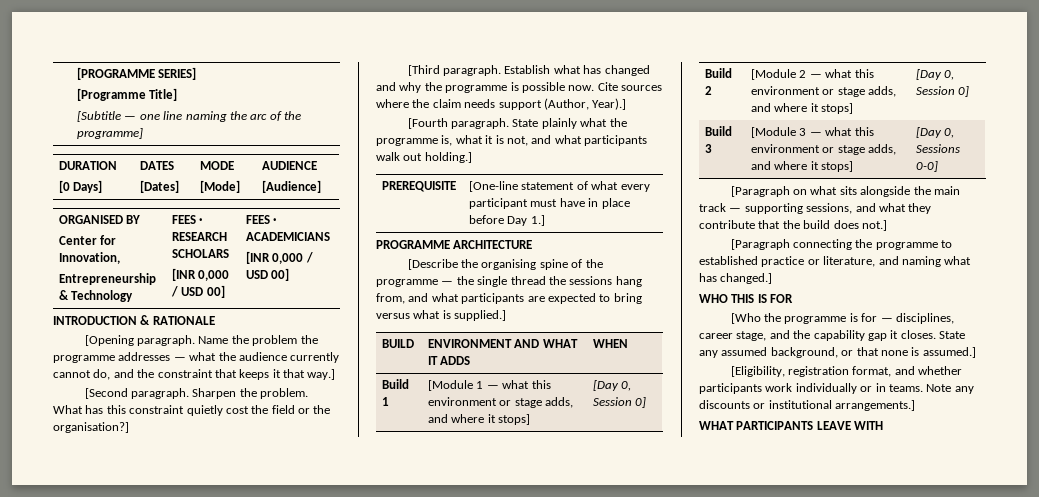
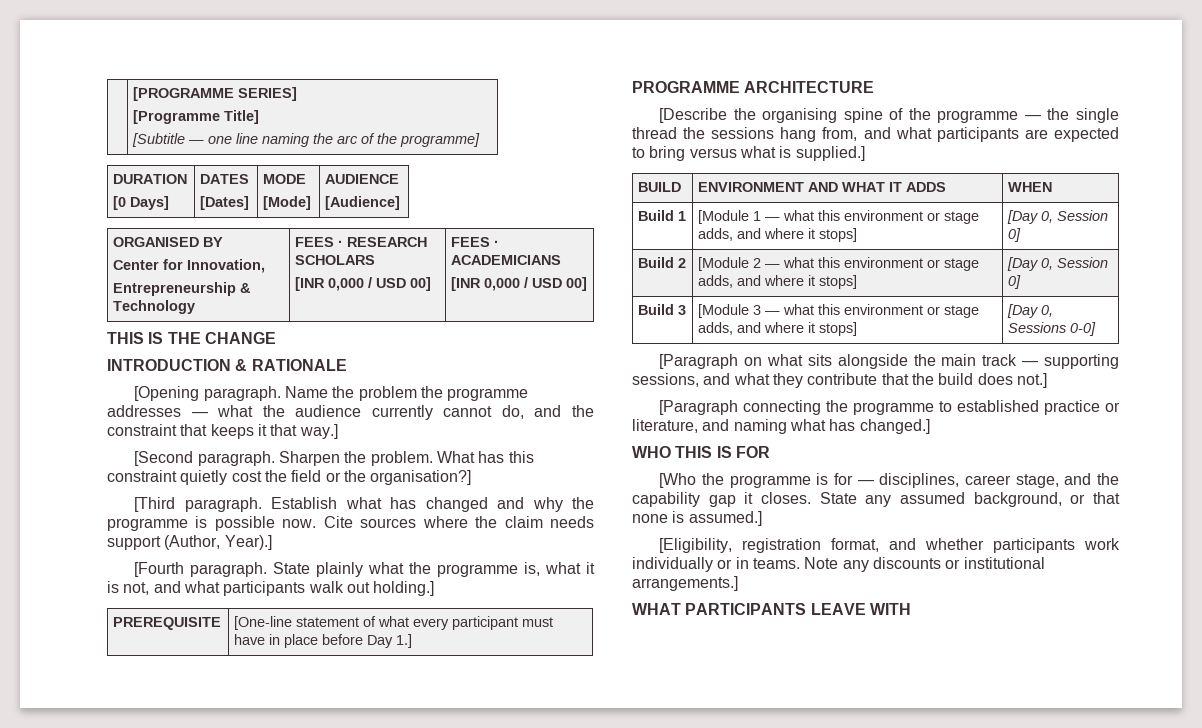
(290, 274) none -> [107,332,276,344] // THIS IS THE CHANGE

